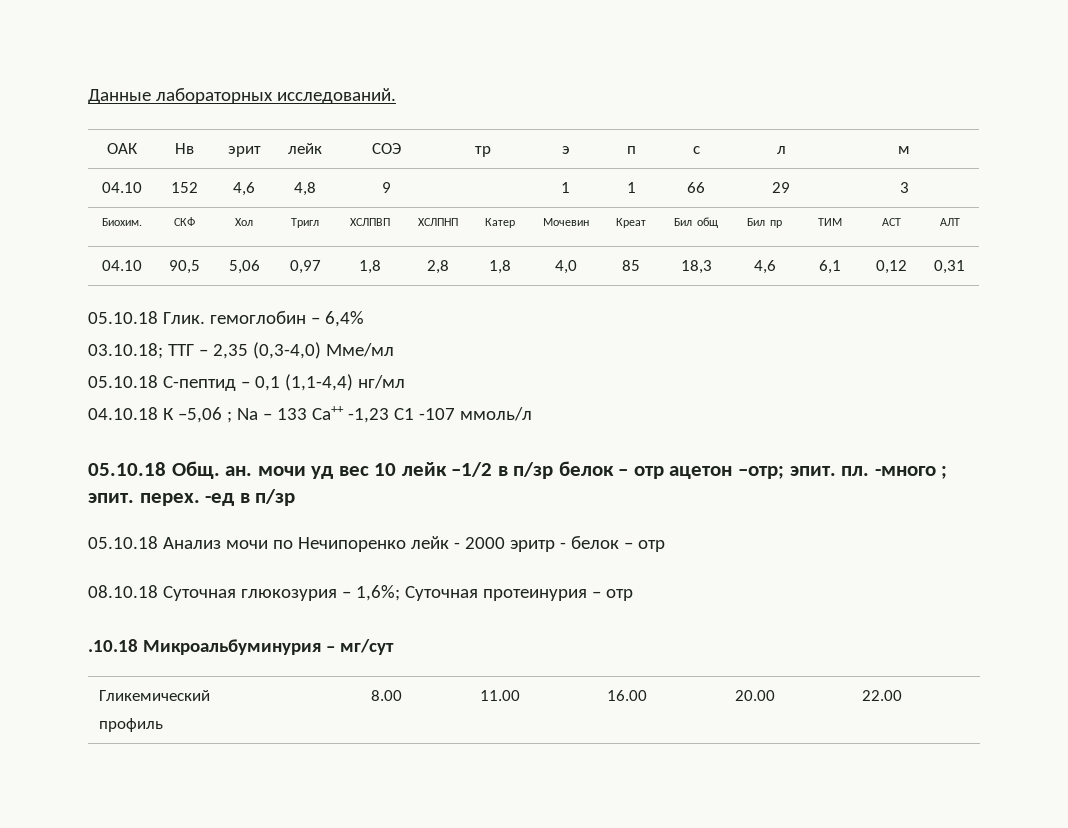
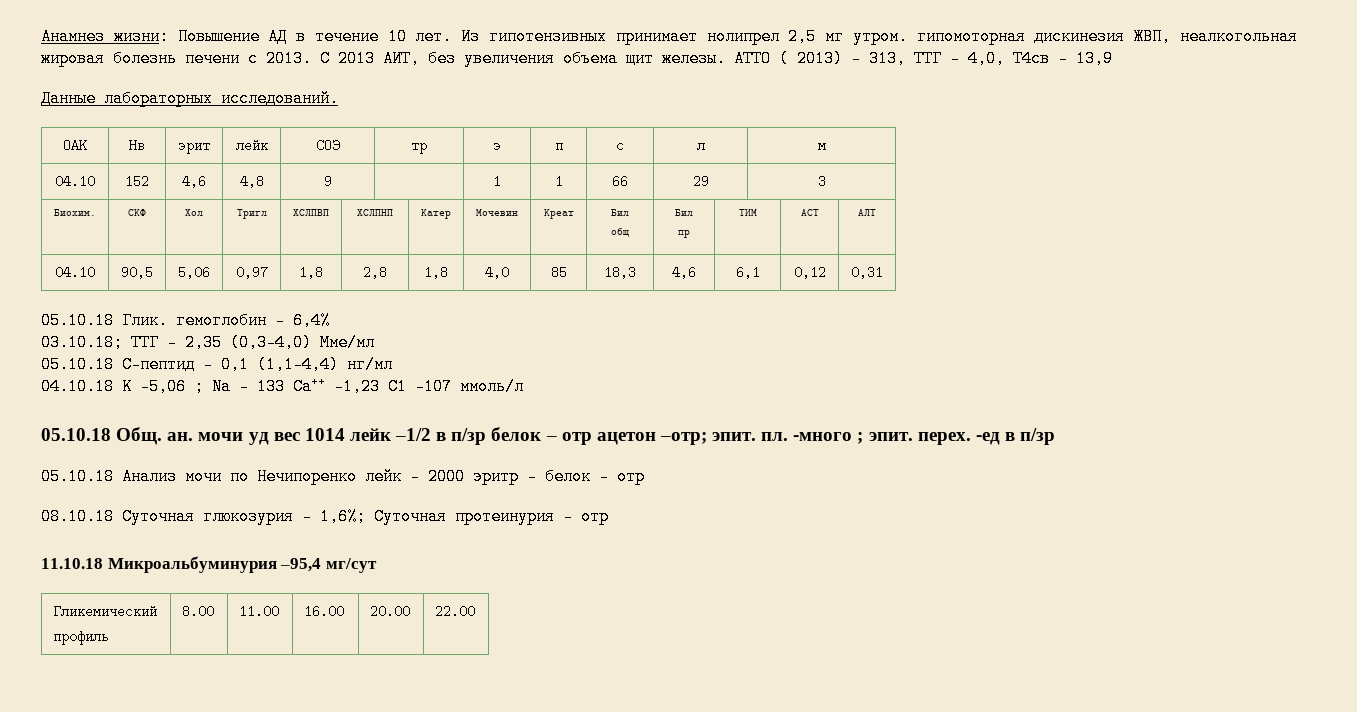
(88, 96) none -> [41,28,1298,45] [41,50,1113,67] Анамнез жизни: Повышение АД в течение 10 лет. Из гипотензивных принимает нолипрел 2,5 мг утром. гипомоторная дискинезия ЖВП, неалкогольная жировая болезнь печени с 2013. С 2013 АИТ, без увеличения объема щит железы. АТТО ( 2013) – 313, ТТГ – 4,0, Т4св - 13,9 //
[374,463,397,476] 10 -> [304,428,345,441] 1014
[88,639,335,655] .10.18 Микроальбуминурия – -> [41,556,322,573] 11.10.18 Микроальбуминурия –95,4

